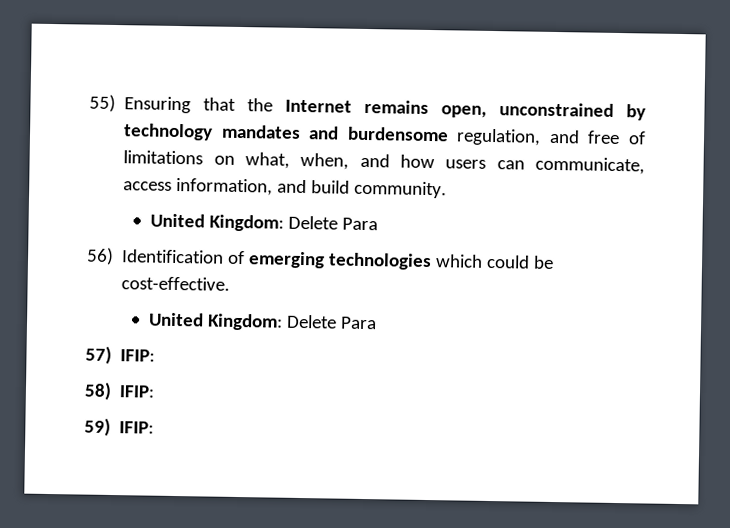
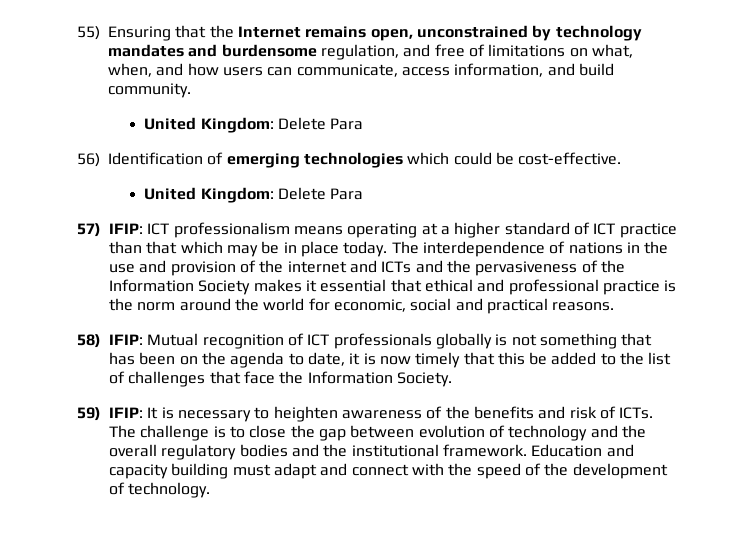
[84,381,156,400] [84,417,155,436] // 58) IFIP: // 59) IFIP: -> [147,222,677,238] [109,241,669,257] [109,260,625,276] [109,279,677,295] [109,298,615,314] [77,333,653,349] [109,352,672,368] [109,371,452,387] [77,406,654,422] [109,425,646,441] [109,444,634,460] [109,463,668,479] [109,482,211,498] ICT professionalism means operating at a higher standard of ICT practice than that which may be in place today. The interdependence of nations in the use and provision of the internet and ICTs and the pervasiveness of the Information Society makes it essential that ethical and professional practice is the norm around the world for economic, social and practical reasons. // 58) IFIP: Mutual recognition of ICT professionals globally is not something that has been on the agenda to date, it is now timely that this be added to the list of challenges that face the Information Society. // 59) IFIP: It is necessary to heighten awareness of the benefits and risk of ICTs. The challenge is to close the gap between evolution of technology and the overall regulatory bodies and the institutional framework. Education and capacity building must adapt and connect with the speed of the development of technology.

